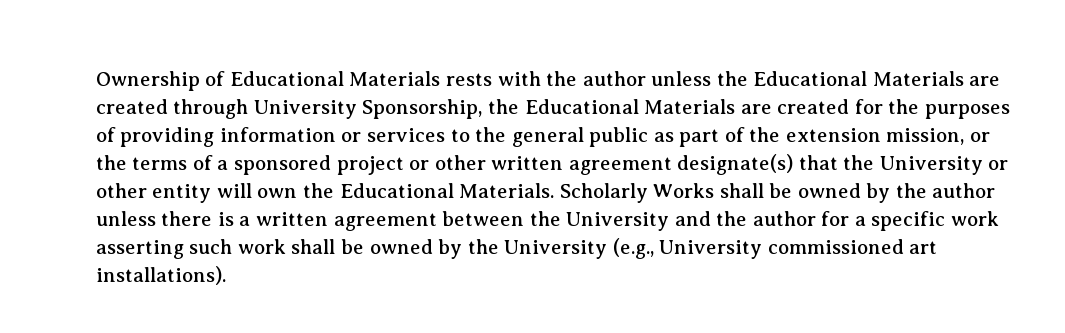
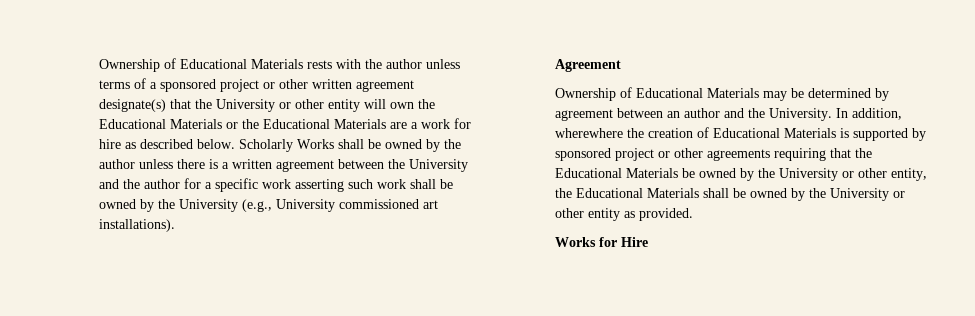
[716,71,1001,86] [95,99,1010,119] [95,127,990,147] [95,155,127,170] the Educational Materials are created through University Sponsorship, the Educational Materials are created for the purposes of providing information or services to the general public as part of the extension mission, or the -> (460, 64) none
[459,183,555,198] Materials. -> [169,118,471,129] [98,139,235,149] Materials or the Educational Materials are a work for hire as described below.
(226, 275) none -> [554,59,621,72] [554,87,889,101] [554,108,902,121] [554,127,926,141] [554,148,872,161] [554,168,927,181] [554,188,905,201] [554,208,693,221] [554,237,648,247] // Agreement // Ownership of Educational Materials may be determined by agreement between an author and the University. In addition, wherewhere the creation of Educational Materials is supported by sponsored project or other agreements requiring that the Educational Materials be owned by the University or other entity, the Educational Materials shall be owned by the University or other entity as provided. // Works for Hire

